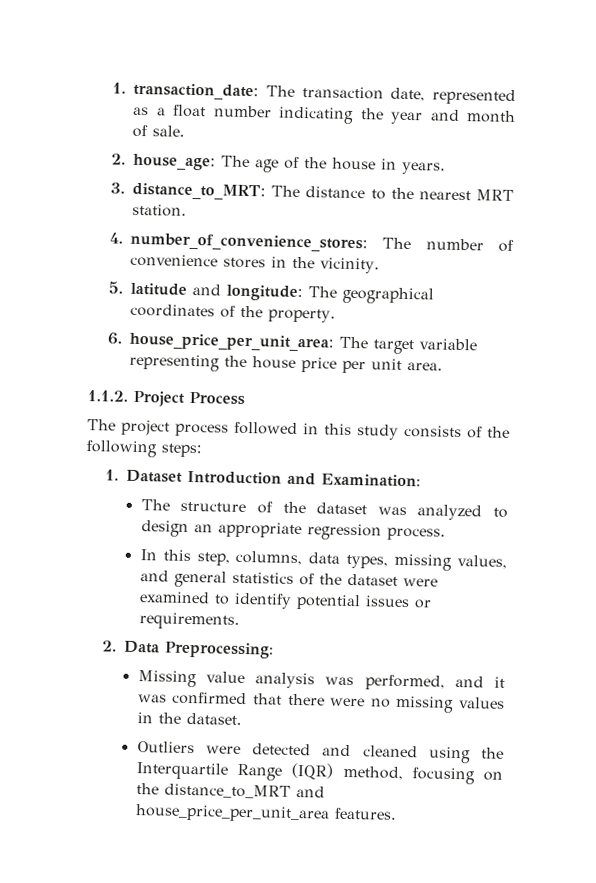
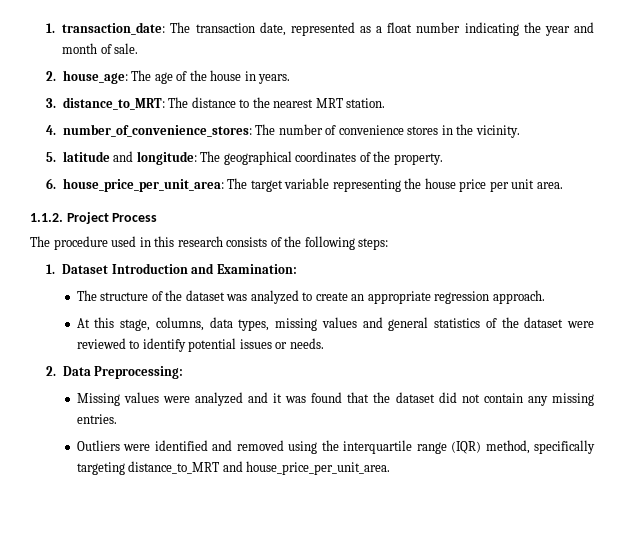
[121,419,298,437] project process followed -> [53,236,137,250] procedure used
[357,424,399,440] study -> [177,236,223,247] research
[140,520,189,537] design -> [315,292,348,301] create
[386,527,446,541] [139,549,230,566] process. // In this step, -> [492,290,545,304] [76,317,151,331] approach. // At this stage,
[457,555,507,569] values, -> [321,317,357,328] values
[138,591,210,604] examined -> [76,338,126,349] reviewed
[138,612,240,630] requirements. -> [289,338,324,349] needs.
[205,671,505,691] [137,691,505,713] [136,712,242,725] [136,741,504,764] [135,762,504,785] [135,783,325,799] [134,804,397,823] value analysis was performed, and it was confirmed that there were no missing values in the dataset. // Outliers were detected and cleaned using the Interquartile Range (IQR) method, focusing on the distance_to_MRT and house_price_per_unit_area features. -> [123,392,594,406] [76,414,117,424] [76,440,595,454] [76,461,391,475] values were analyzed and it was found that the dataset did not contain any missing entries. // Outliers were identified and removed using the interquartile range (IQR) method, specifically targeting distance_to_MRT and house_price_per_unit_area.

